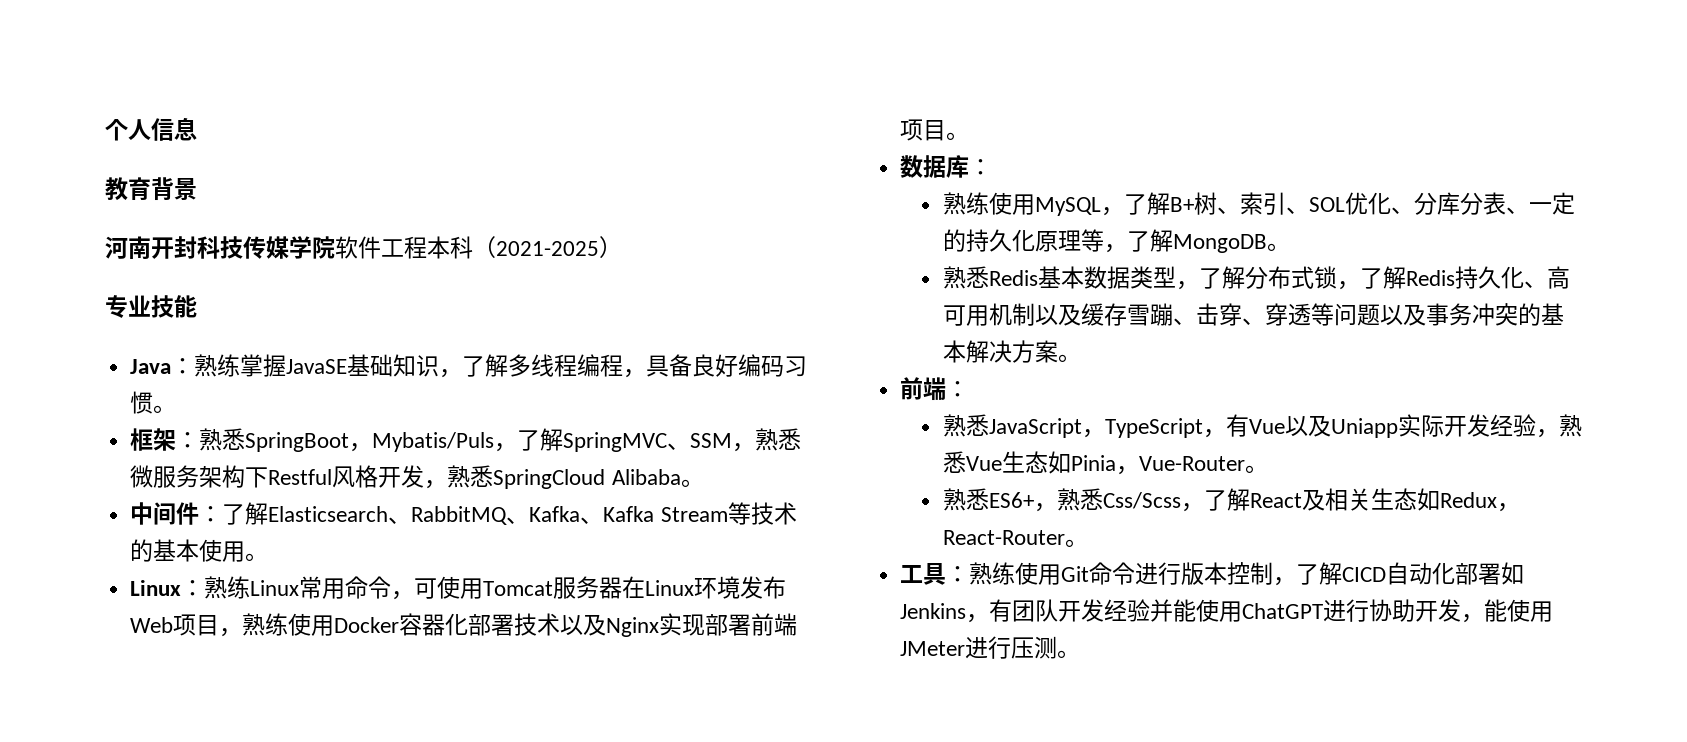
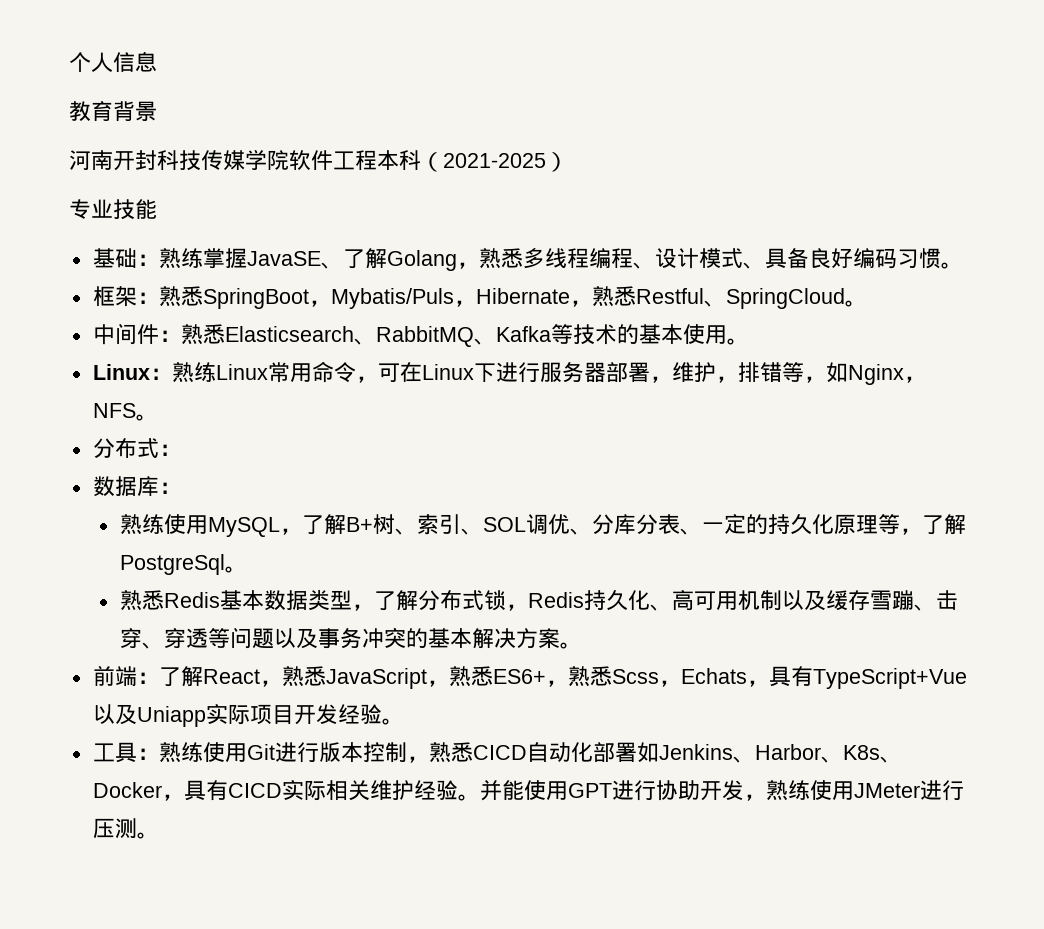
[130,359,172,374] Java -> [92,248,137,268] 基础
[347,354,647,378] 基础知识，了解多线程编程， -> [320,248,765,271] 、了解Golang，熟悉多线程编程、设计模式、
[517,428,802,452] [130,465,681,489] 了解SpringMVC、SSM，熟悉微服务架构下Restful风格开发，熟悉SpringCloud Alibaba -> [475,286,845,309] Hibernate，熟悉Restful、SpringCloud
[222,502,269,525] 了解 -> [180,324,225,345] 熟悉
[580,506,728,524] 、Kafka Stream -> (551, 334) none
[437,576,787,599] [130,613,798,637] [900,119,970,141] 使用Tomcat服务器在Linux环境发布Web项目，熟练使用Docker容器化部署技术以及Nginx实现部署前端项目。 -> [399,362,926,385] [92,403,158,421] [92,438,181,458] 在Linux下进行服务器部署，维护，排错等，如Nginx，NFS。 // 分布式：
[1344,192,1391,215] 优化 -> [525,514,570,535] 调优
[1172,234,1267,253] MongoDB -> [119,554,225,575] PostgreSql
[1359,266,1406,289] 了解 -> (528, 607) none
[942,414,1582,438] [942,451,1268,475] [942,488,1520,512] [942,530,1065,545] // 熟悉JavaScript，TypeScript，有Vue以及Uniapp实际开发经验，熟悉Vue生态如Pinia，Vue-Router。 // 熟悉ES6+，熟悉Css/Scss，了解React及相关生态如Redux，React-Router -> [158,666,967,689] [92,704,382,727] 了解React，熟悉JavaScript，熟悉ES6+，熟悉Scss，Echats，具有TypeScript+Vue以及Uniapp实际项目开发经验
[1089,562,1136,585] 命令 -> (275, 752) none
[1296,562,1343,585] 了解 -> [428,742,473,763] 熟悉
[966,599,1151,623] ，有团队开发经验 -> [732,744,902,763] [92,780,480,801] 、Harbor、K8s、Docker，具有CICD实际相关维护经验。
[1242,603,1324,619] ChatGPT -> [567,783,612,798] GPT
[1484,599,1508,622] 能 -> [765,780,810,801] 熟练

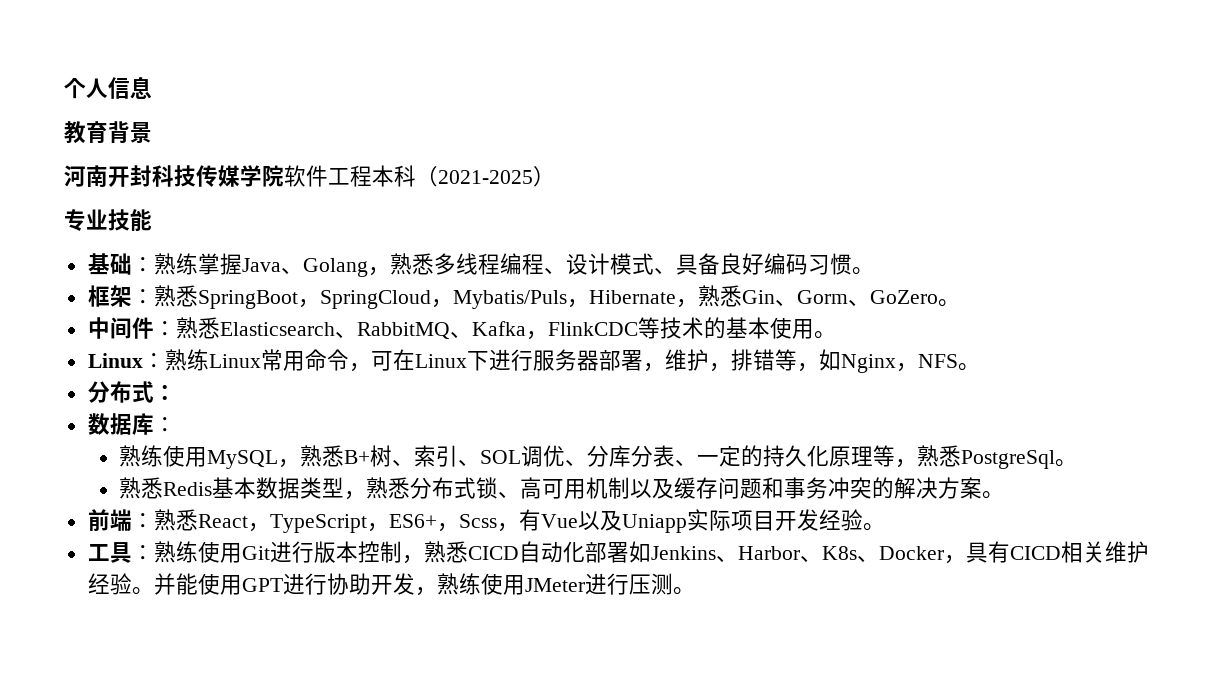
[246,248,387,269] JavaSE、了解 -> [241,258,303,274] Java、
(331, 303) none -> [319,290,453,309] SpringCloud，
[635,288,845,309] Restful、SpringCloud -> [741,290,938,306] Gin、Gorm、GoZero
(551, 334) none -> [525,322,638,340] ，FlinkCDC
[301,514,346,535] 了解 -> [300,445,345,467] 熟悉
[921,514,966,535] 了解 -> [917,445,962,467] 熟悉
[373,590,418,611] 了解 -> [366,477,411,499] 熟悉
[505,590,650,611] ，Redis持久化 -> (499, 488) none
[869,590,958,611] [119,627,318,649] 雪蹦、击穿、穿透等问题以及 -> [718,477,785,499] 问题和
[427,628,472,648] 基本 -> (895, 488) none
[158,666,967,689] 了解React，熟悉JavaScript，熟悉ES6+，熟悉Scss，Echats，具有TypeScript+Vue -> [153,509,578,533] 熟悉React，TypeScript，ES6+，Scss，有Vue
[281,780,326,801] 实际 -> (1061, 553) none

